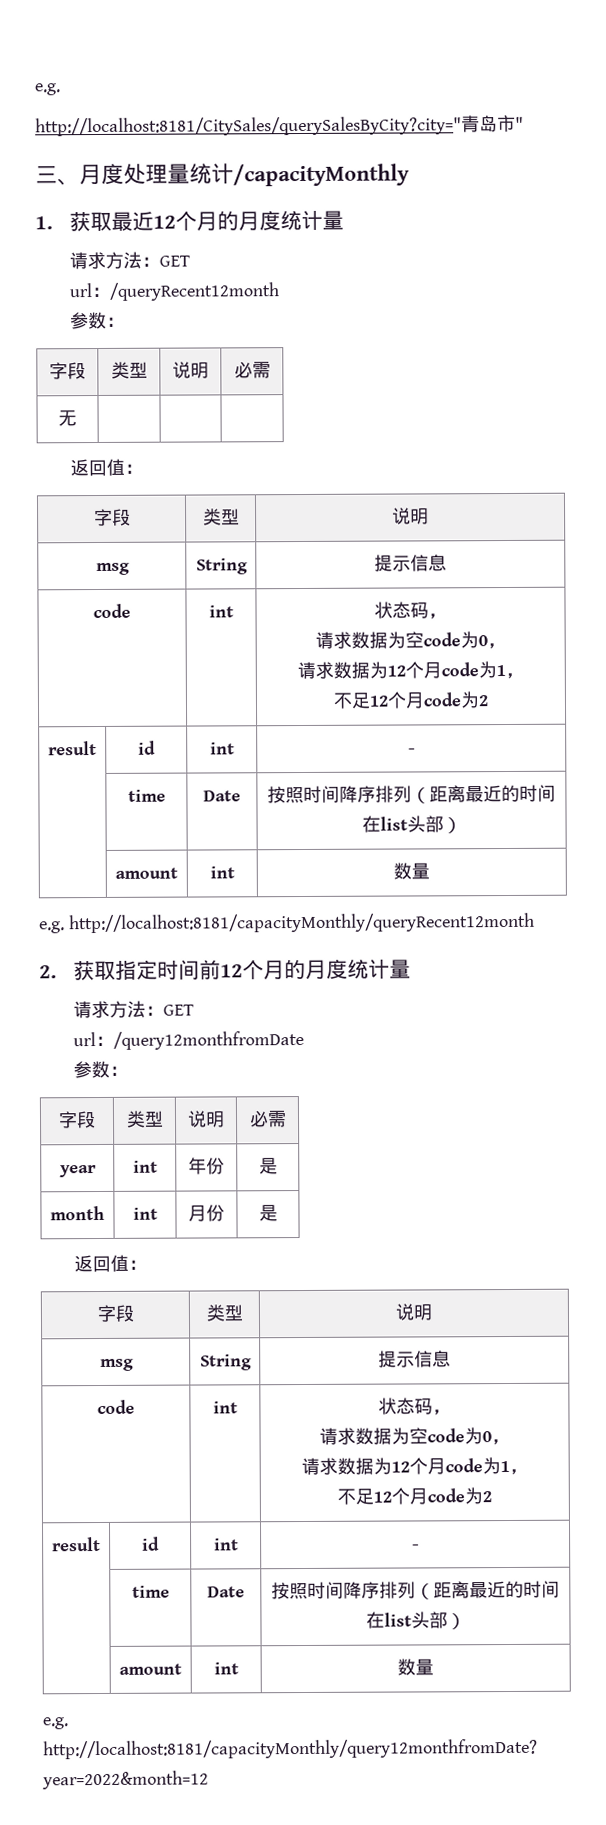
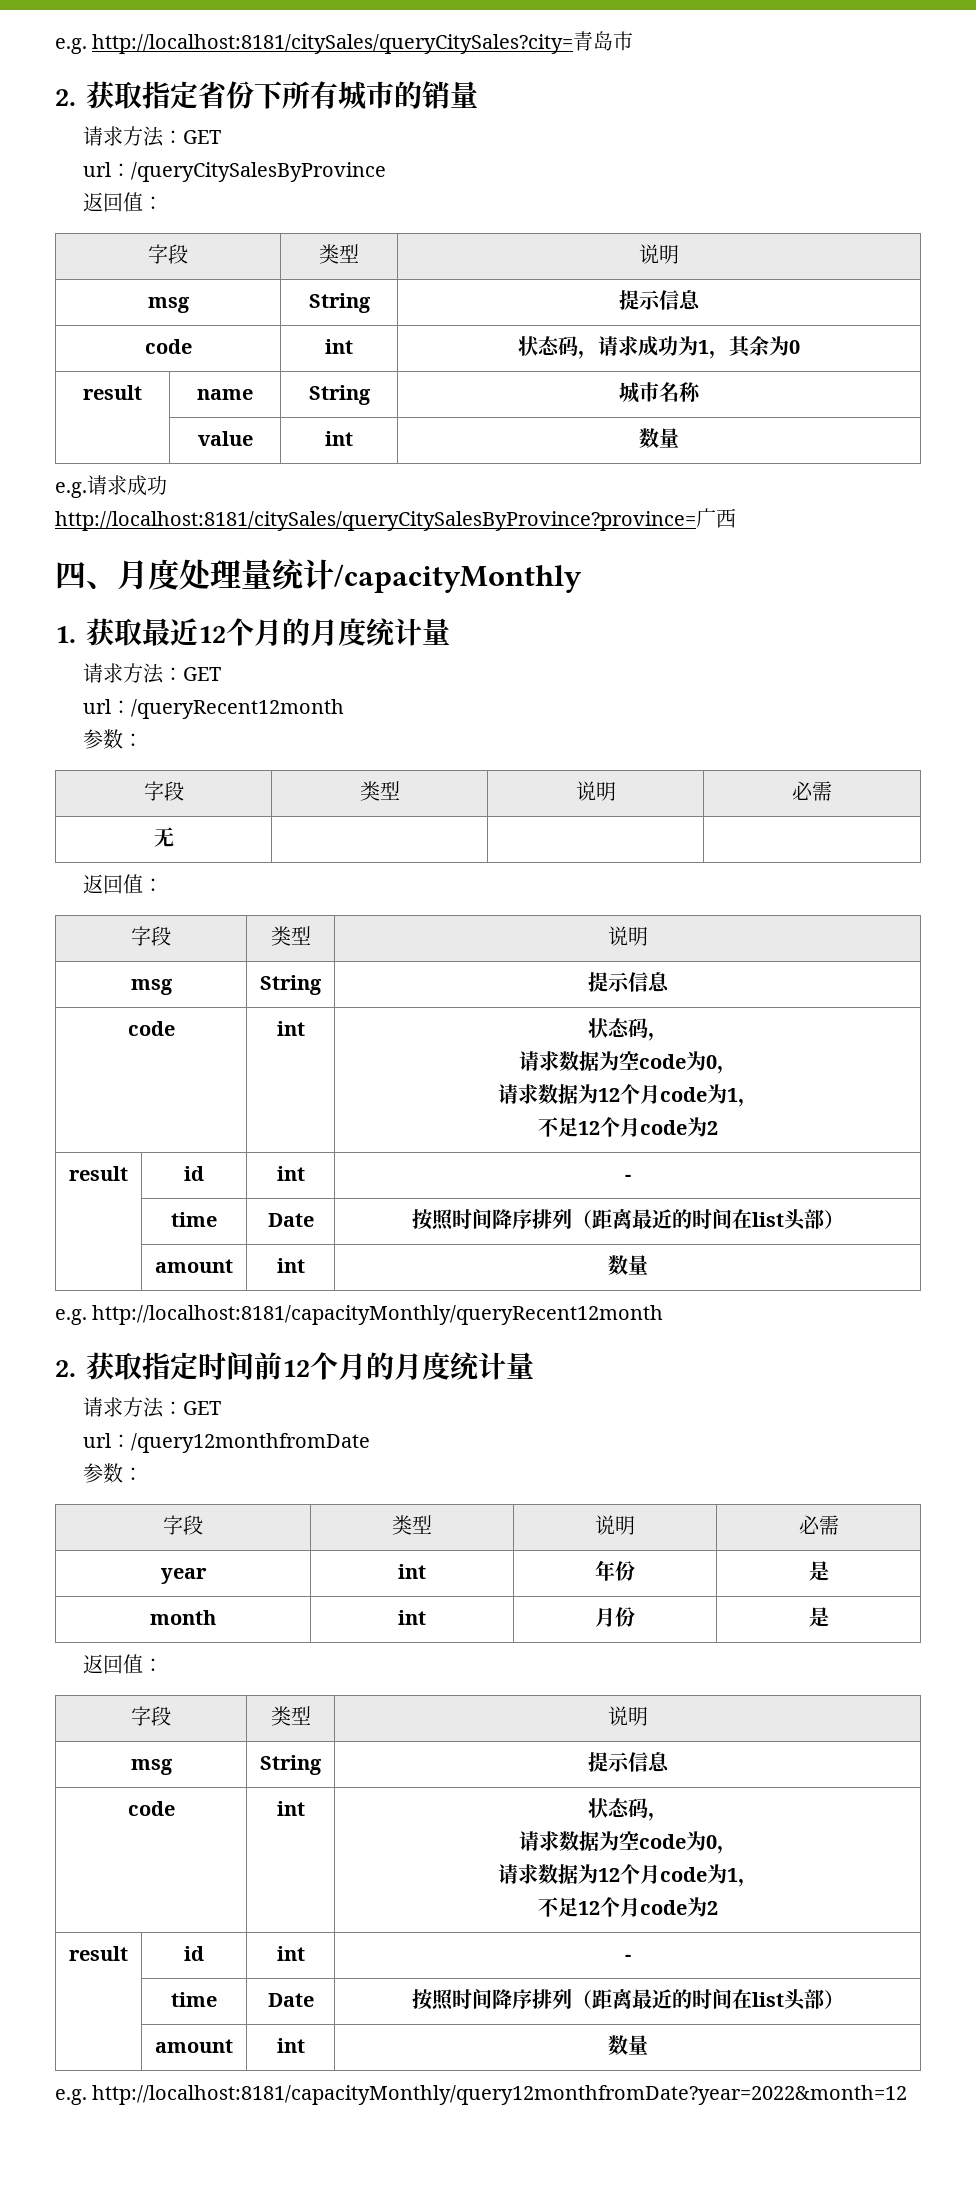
[34,83,61,96] [35,116,462,137] e.g. // http://localhost:8181/CitySales/querySalesByCity?city=" -> [55,34,574,54] e.g. http://localhost:8181/citySales/queryCitySales?city=
[515,116,524,130] [35,165,58,184] " // 三 -> [55,81,478,110] [82,126,221,147] [82,162,386,182] [82,192,163,212] [148,244,188,264] [319,244,359,264] [639,244,679,264] [147,296,190,313] [308,293,371,313] [619,290,701,310] [144,339,192,354] [325,339,353,354] [518,336,800,359] [83,385,142,400] [197,389,253,400] [308,385,371,405] [619,382,701,403] [197,431,253,446] [325,431,353,446] [639,428,679,448] [55,475,167,498] [55,508,736,531] [55,561,86,589] // 2.获取指定省份下所有城市的销量 // 请求方法：GET // url：/queryCitySalesByProvince // 返回值： // 字段 | 类型 | 说明 // msg | String | 提示信息 // code | int | 状态码，请求成功为1，其余为0 // result | name | String | 城市名称 // | value | int | 数量 // e.g.请求成功 // http://localhost:8181/citySales/queryCitySalesByProvince?province=广西 // 四

